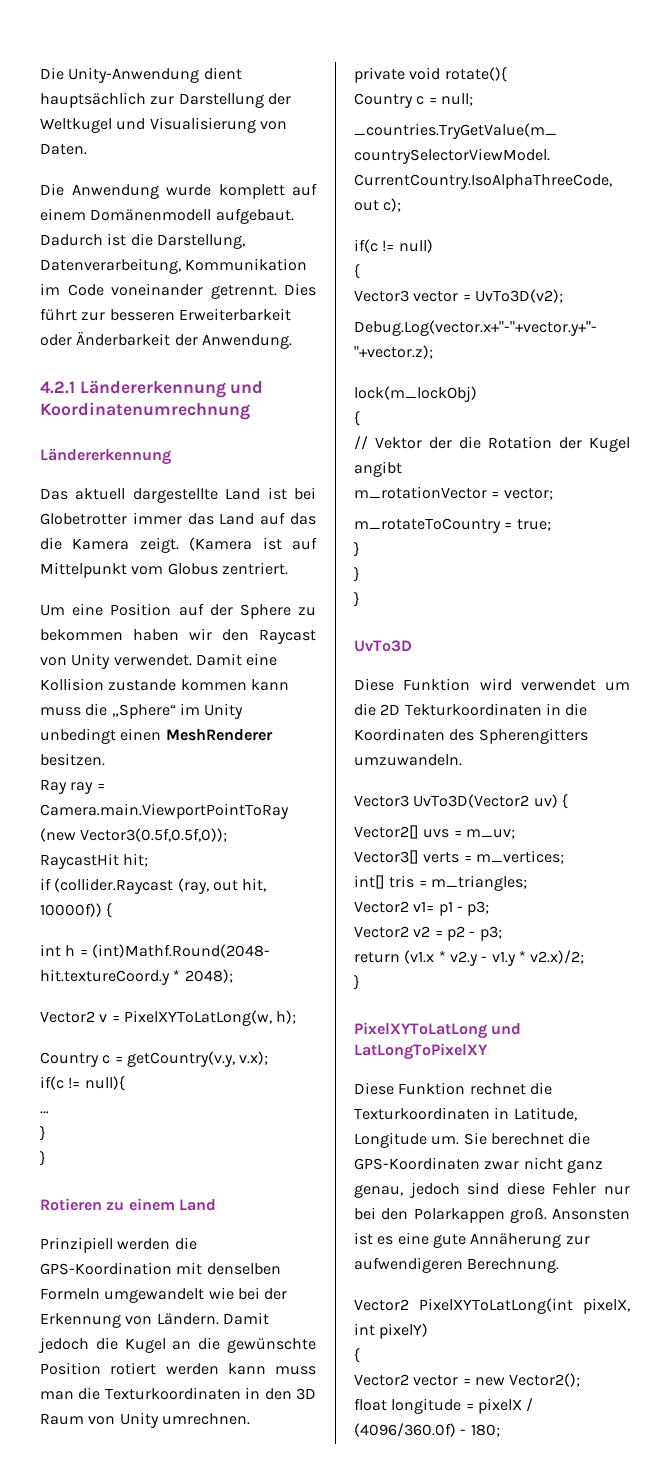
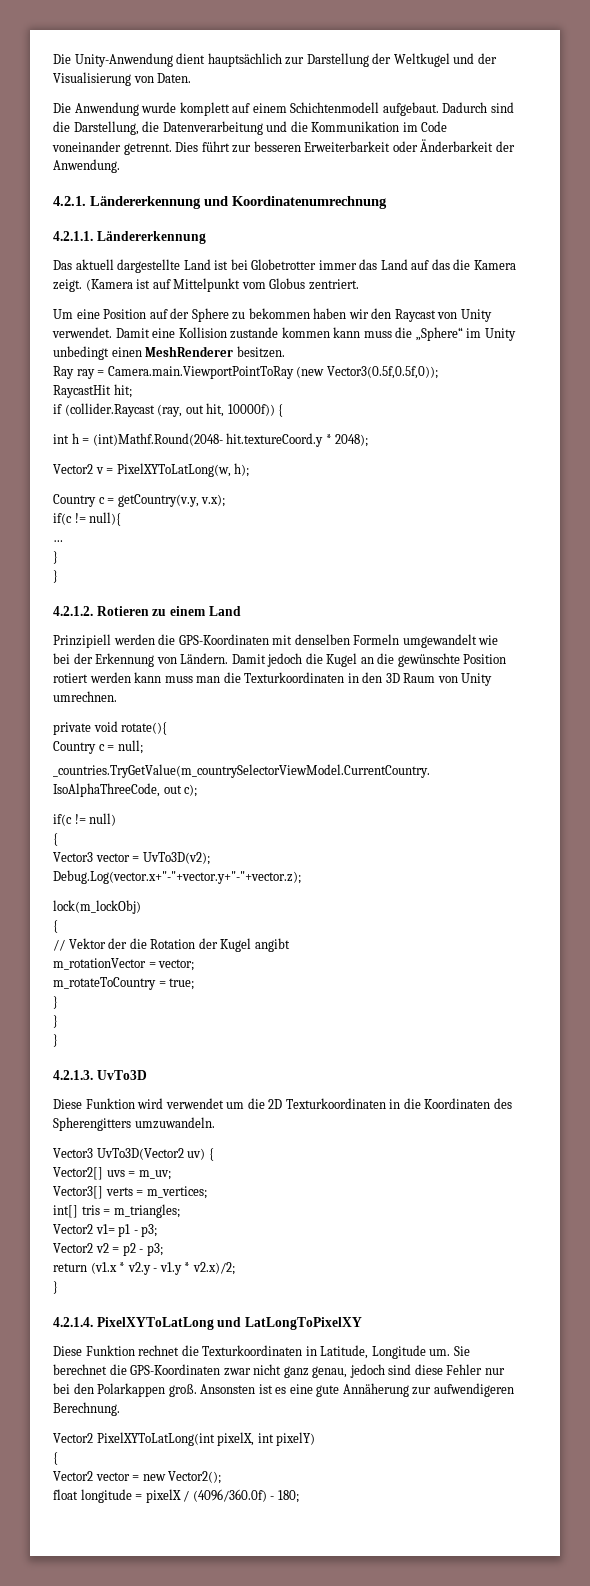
(146, 124) none -> [477,53,497,64] der
[90,209,212,221] Domänenmodell -> [290,102,380,113] Schichtenmodell
[107,233,127,246] ist -> [490,102,514,113] sind
[40,258,181,274] Datenverarbeitung, -> [142,121,308,135] die Datenverarbeitung und die
[40,381,75,394] 4.2.1 -> [53,196,86,206] 4.2.1.
(250, 411) none -> [53,231,93,241] 4.2.1.1.
(46, 1158) none -> [53,606,93,616] 4.2.1.2.
[40,1262,172,1275] GPS-Koordination -> [178,634,269,645] GPS-Koordinaten
(360, 599) none -> [53,1070,93,1080] 4.2.1.3.
[404,703,542,716] Tekturkoordinaten -> [285,1098,386,1109] Texturkoordinaten
(360, 982) none -> [53,1317,93,1327] 4.2.1.4.

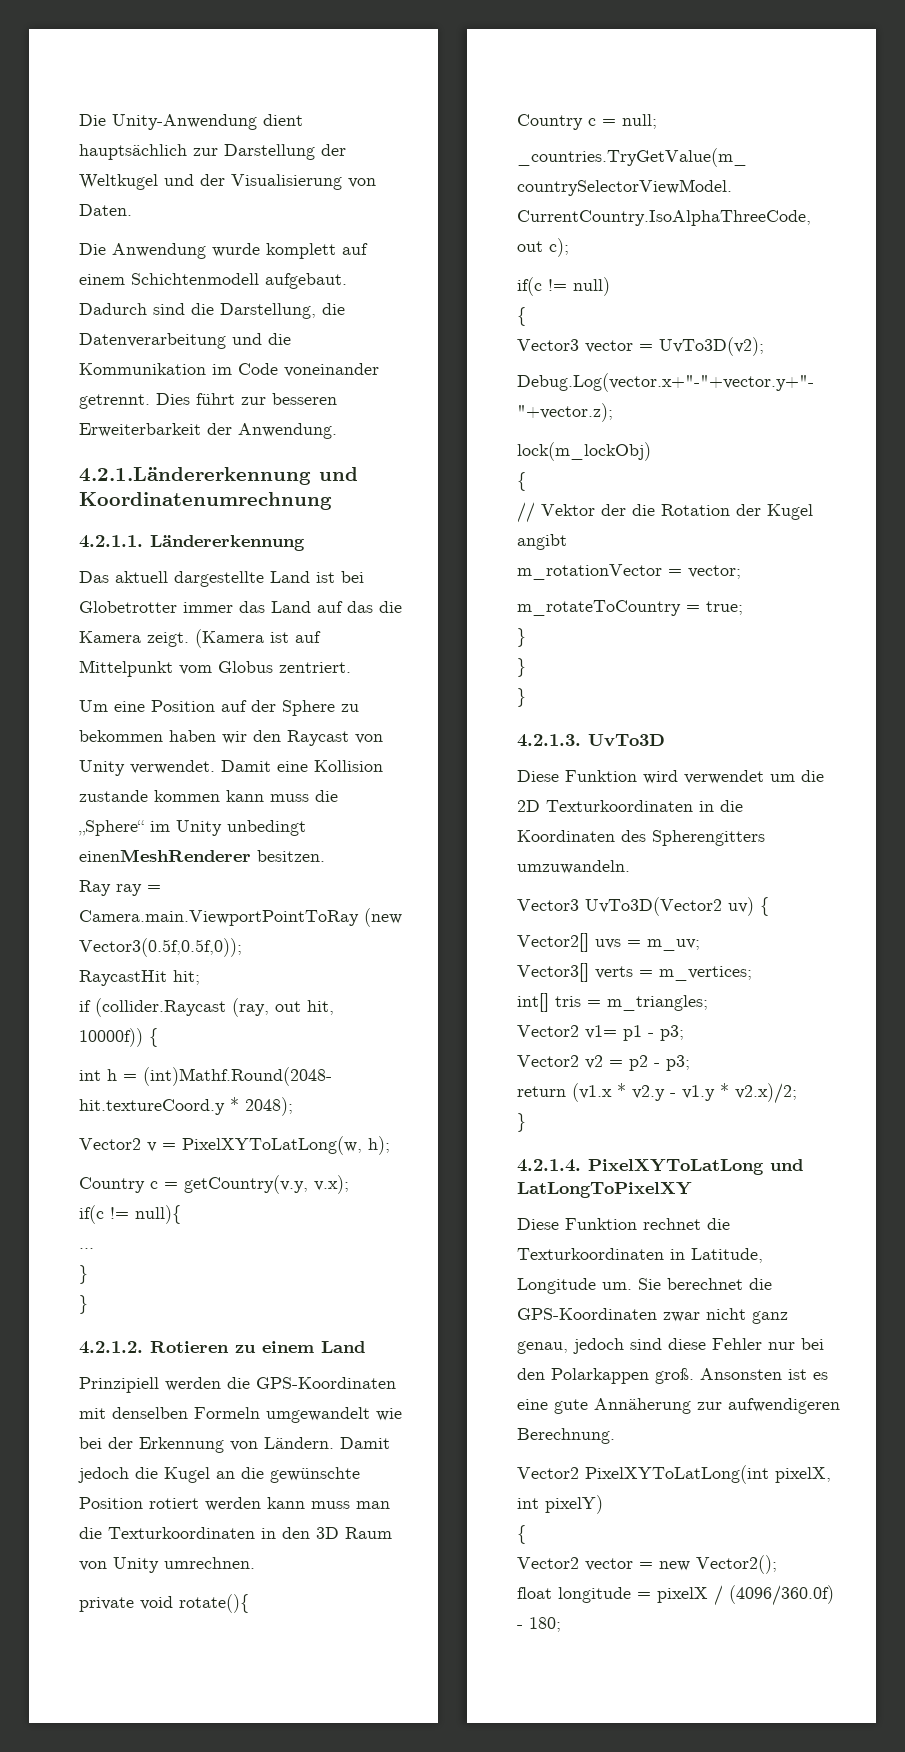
[392,139,494,152] oder Änderbarkeit -> (201, 430) none
[53,196,201,209] 4.2.1. Ländererkennung -> [79,467,311,485] 4.2.1.Ländererkennung
[111,346,234,357] einen MeshRenderer -> [79,849,251,862] einenMeshRenderer

